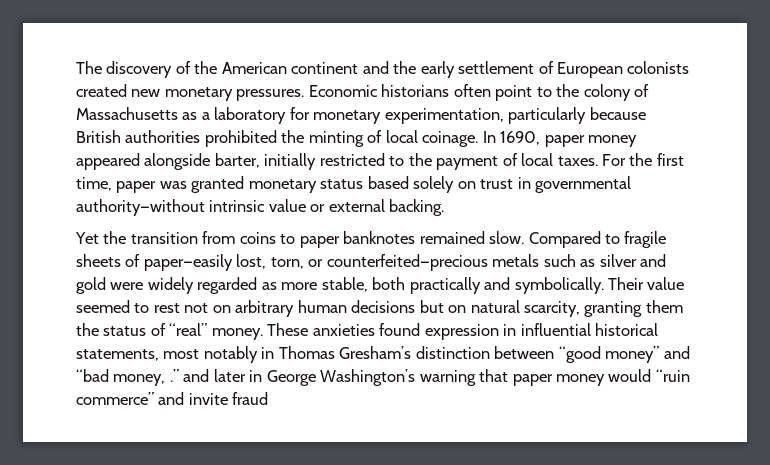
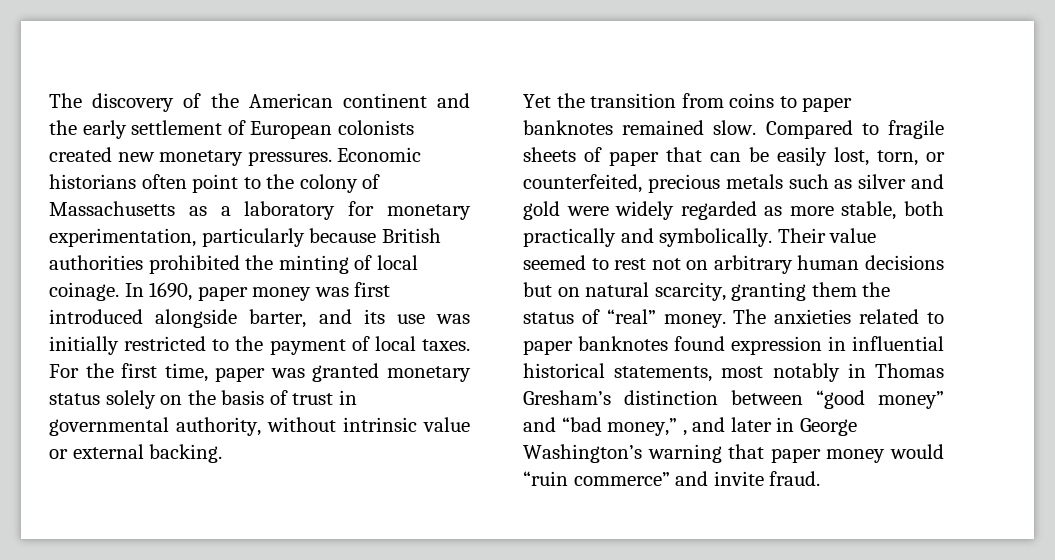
[76,153,260,170] appeared alongside barter, -> [314,282,391,297] [49,309,471,328] was first introduced alongside barter, and its use was
[367,176,409,189] based -> (100, 399) none
(476, 185) none -> [187,390,288,405] the basis of
[76,199,205,216] authority—without -> [176,417,336,436] authority, without
[143,254,233,271] paper—easily -> [609,147,827,166] paper that can be easily
[326,254,488,271] counterfeited—precious -> [523,174,720,193] counterfeited, precious
[267,323,375,336] These anxieties -> [733,309,944,324] [523,336,668,355] The anxieties related to paper banknotes
[113,369,179,386] money, .” -> [607,418,687,436] money,” ,
[232,392,269,405] fraud -> [769,471,821,486] fraud.

